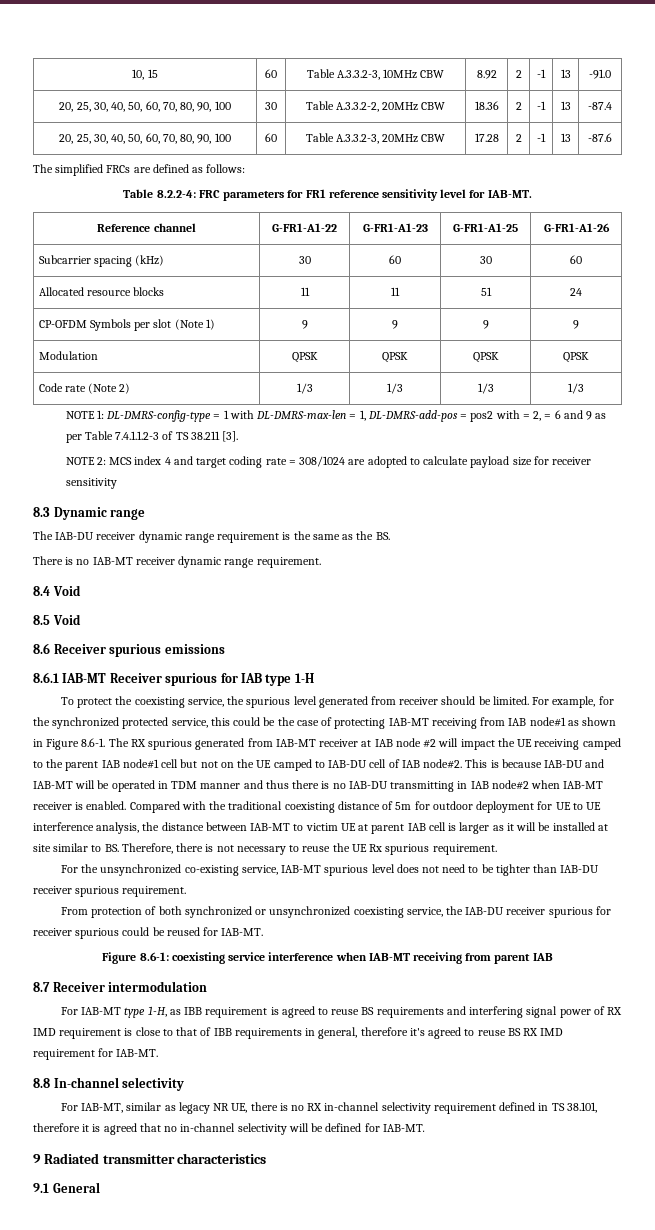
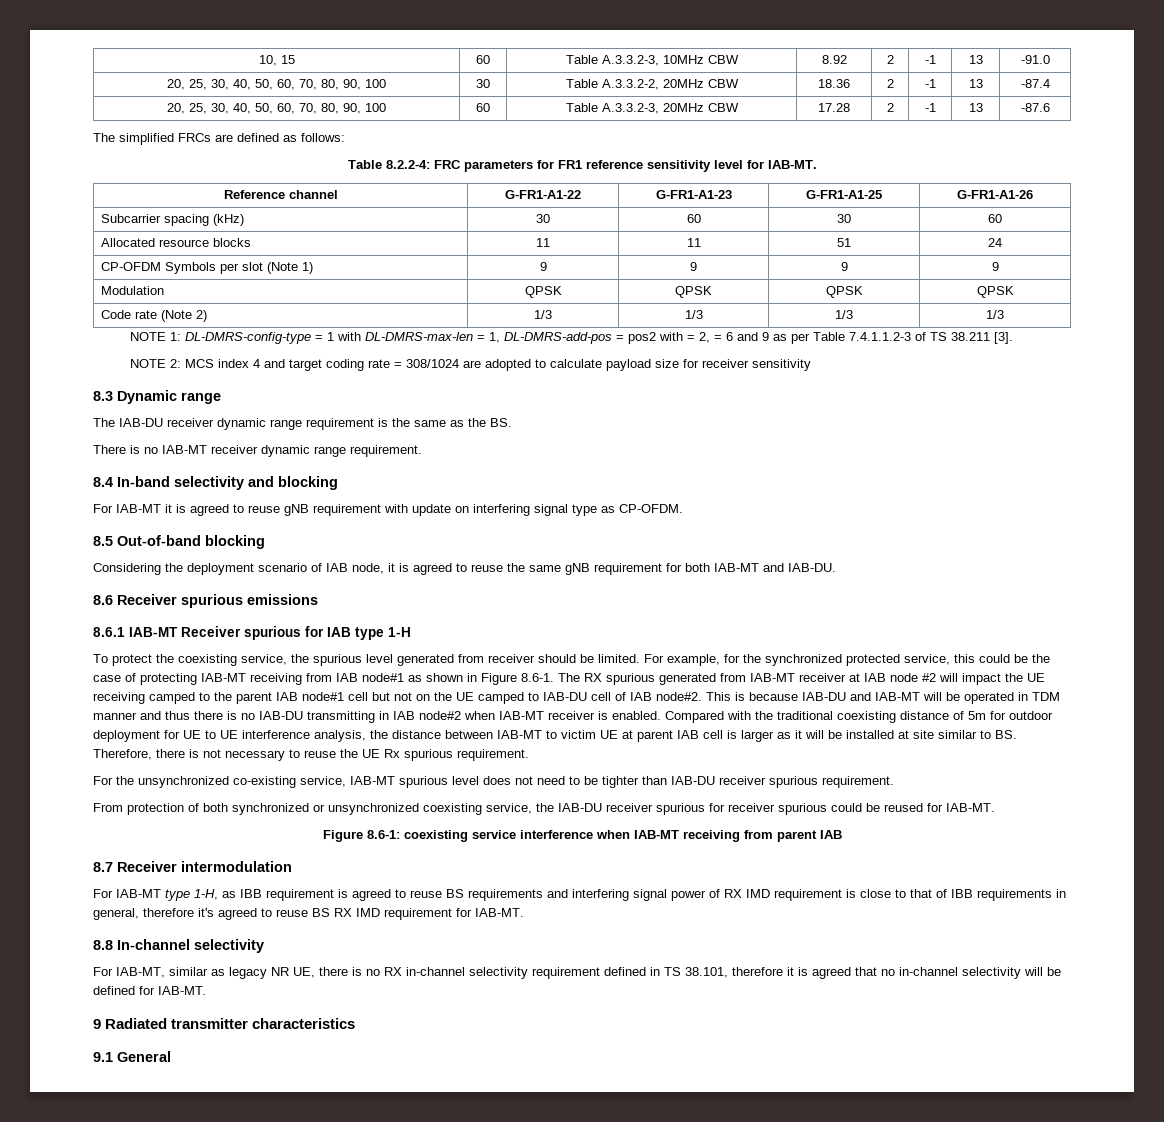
[52,585,81,596] [33,614,81,625] Void // 8.5 Void -> [117,476,338,490] [93,504,683,516] [93,535,265,549] [93,563,836,575] In-band selectivity and blocking // For IAB-MT it is agreed to reuse gNB requirement with update on interfering signal type as CP-OFDM. // 8.5 Out-of-band blocking // Considering the deployment scenario of IAB node, it is agreed to reuse the same gNB requirement for both IAB-MT and IAB-DU.

